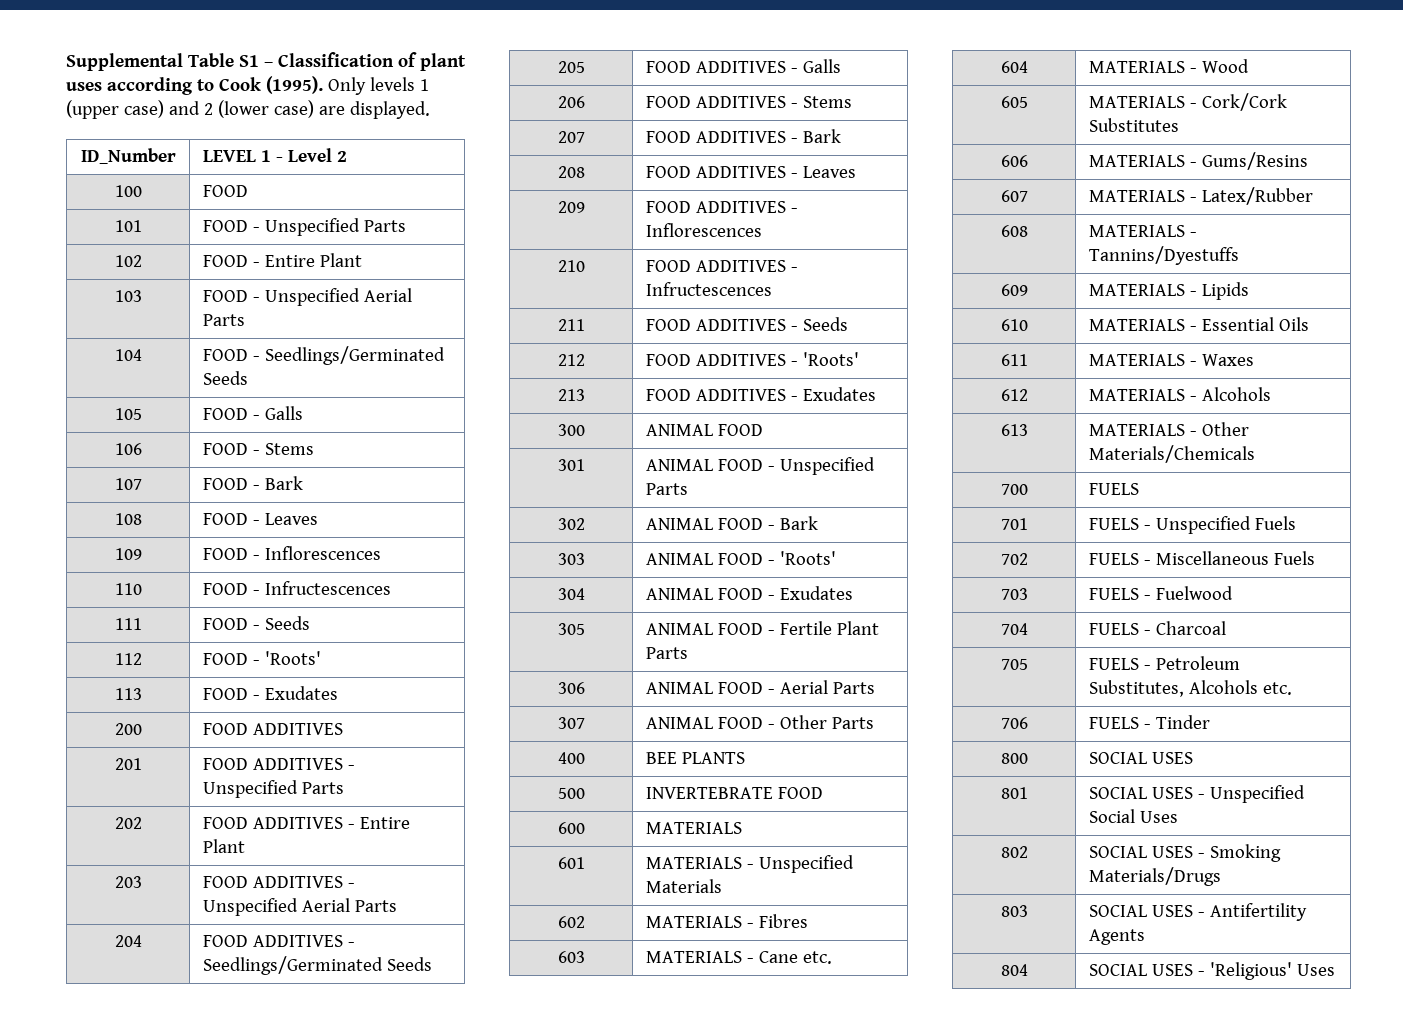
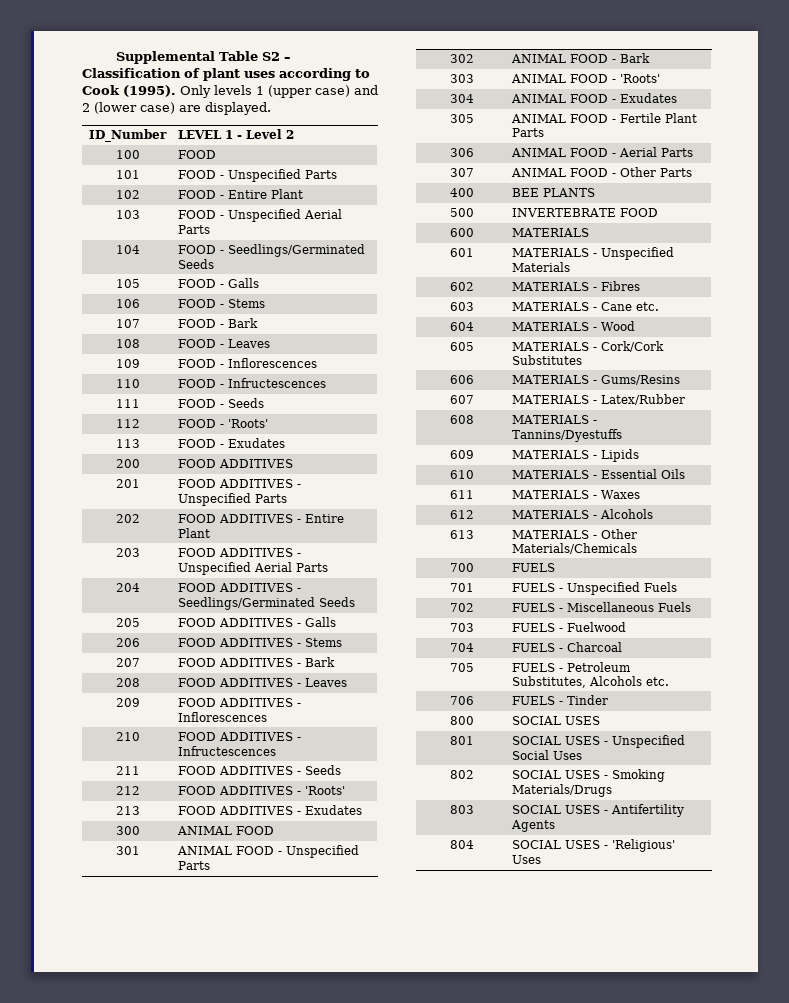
[238,55,259,67] S1 -> [262,52,281,61] S2

